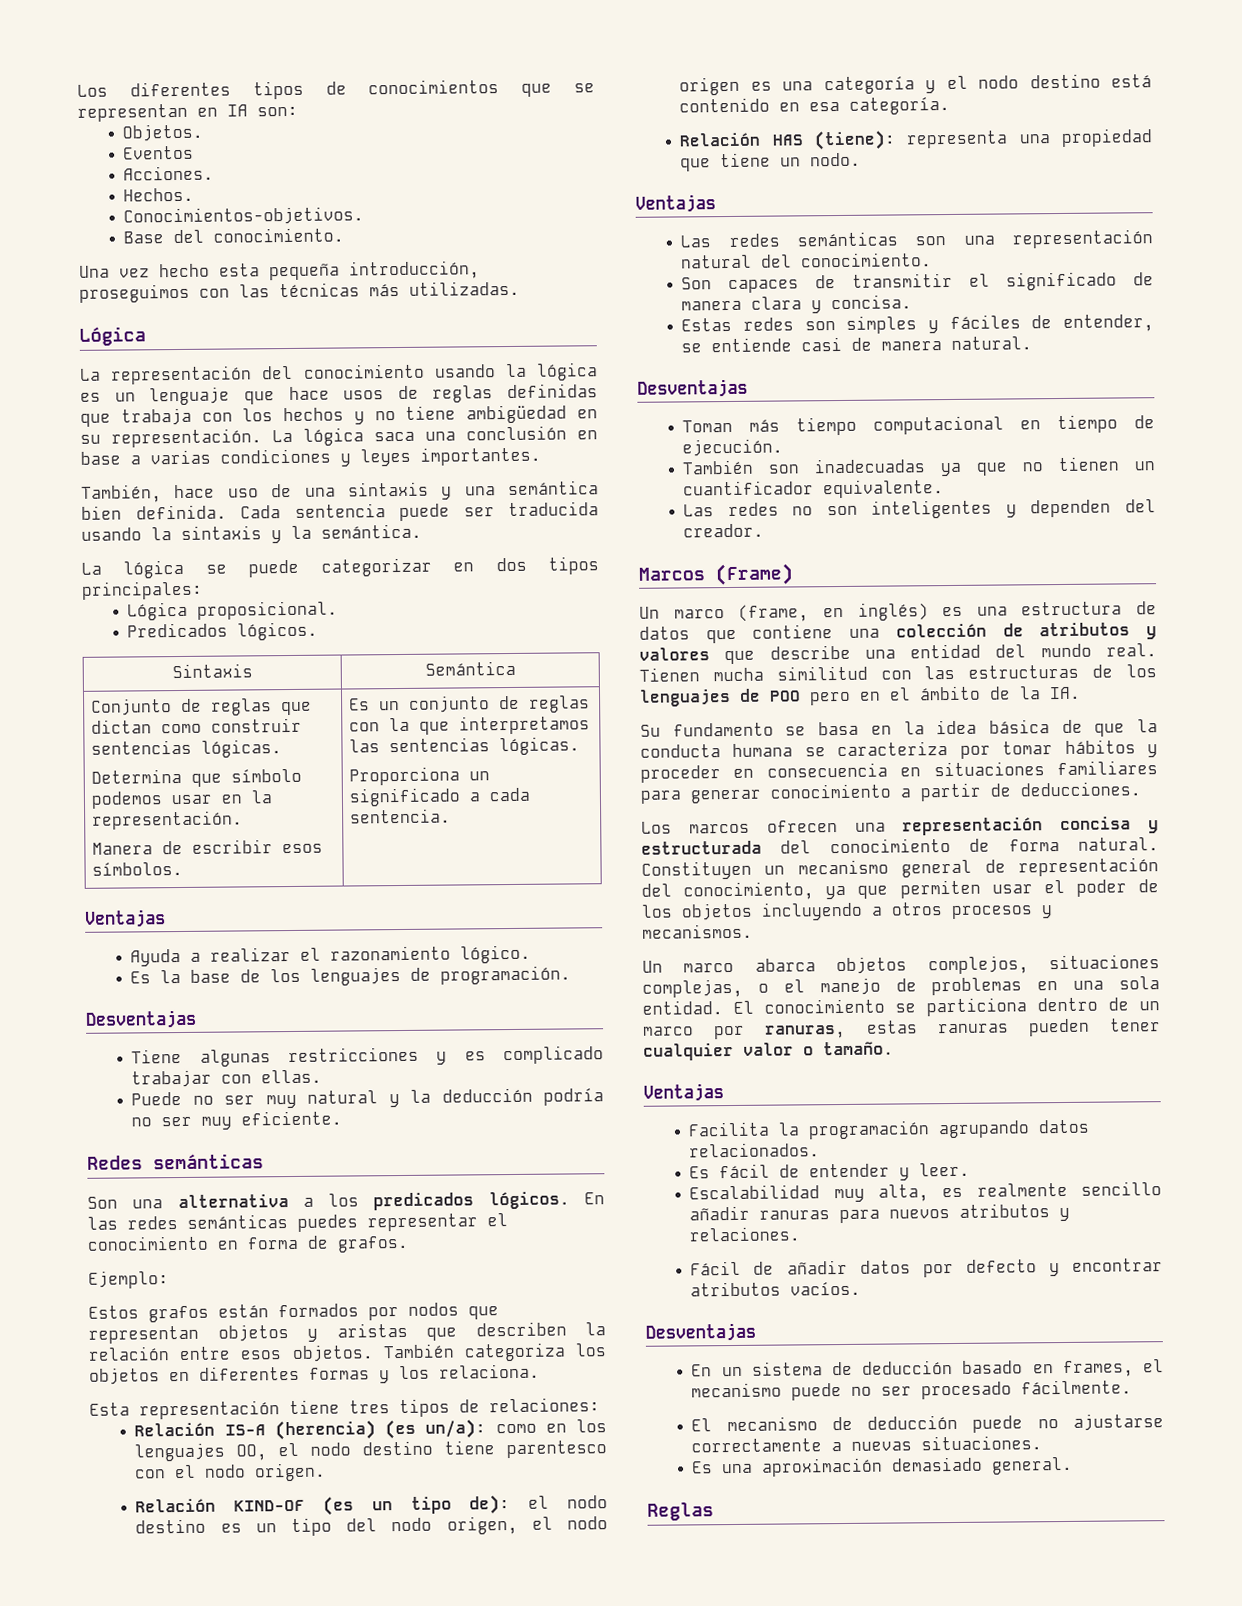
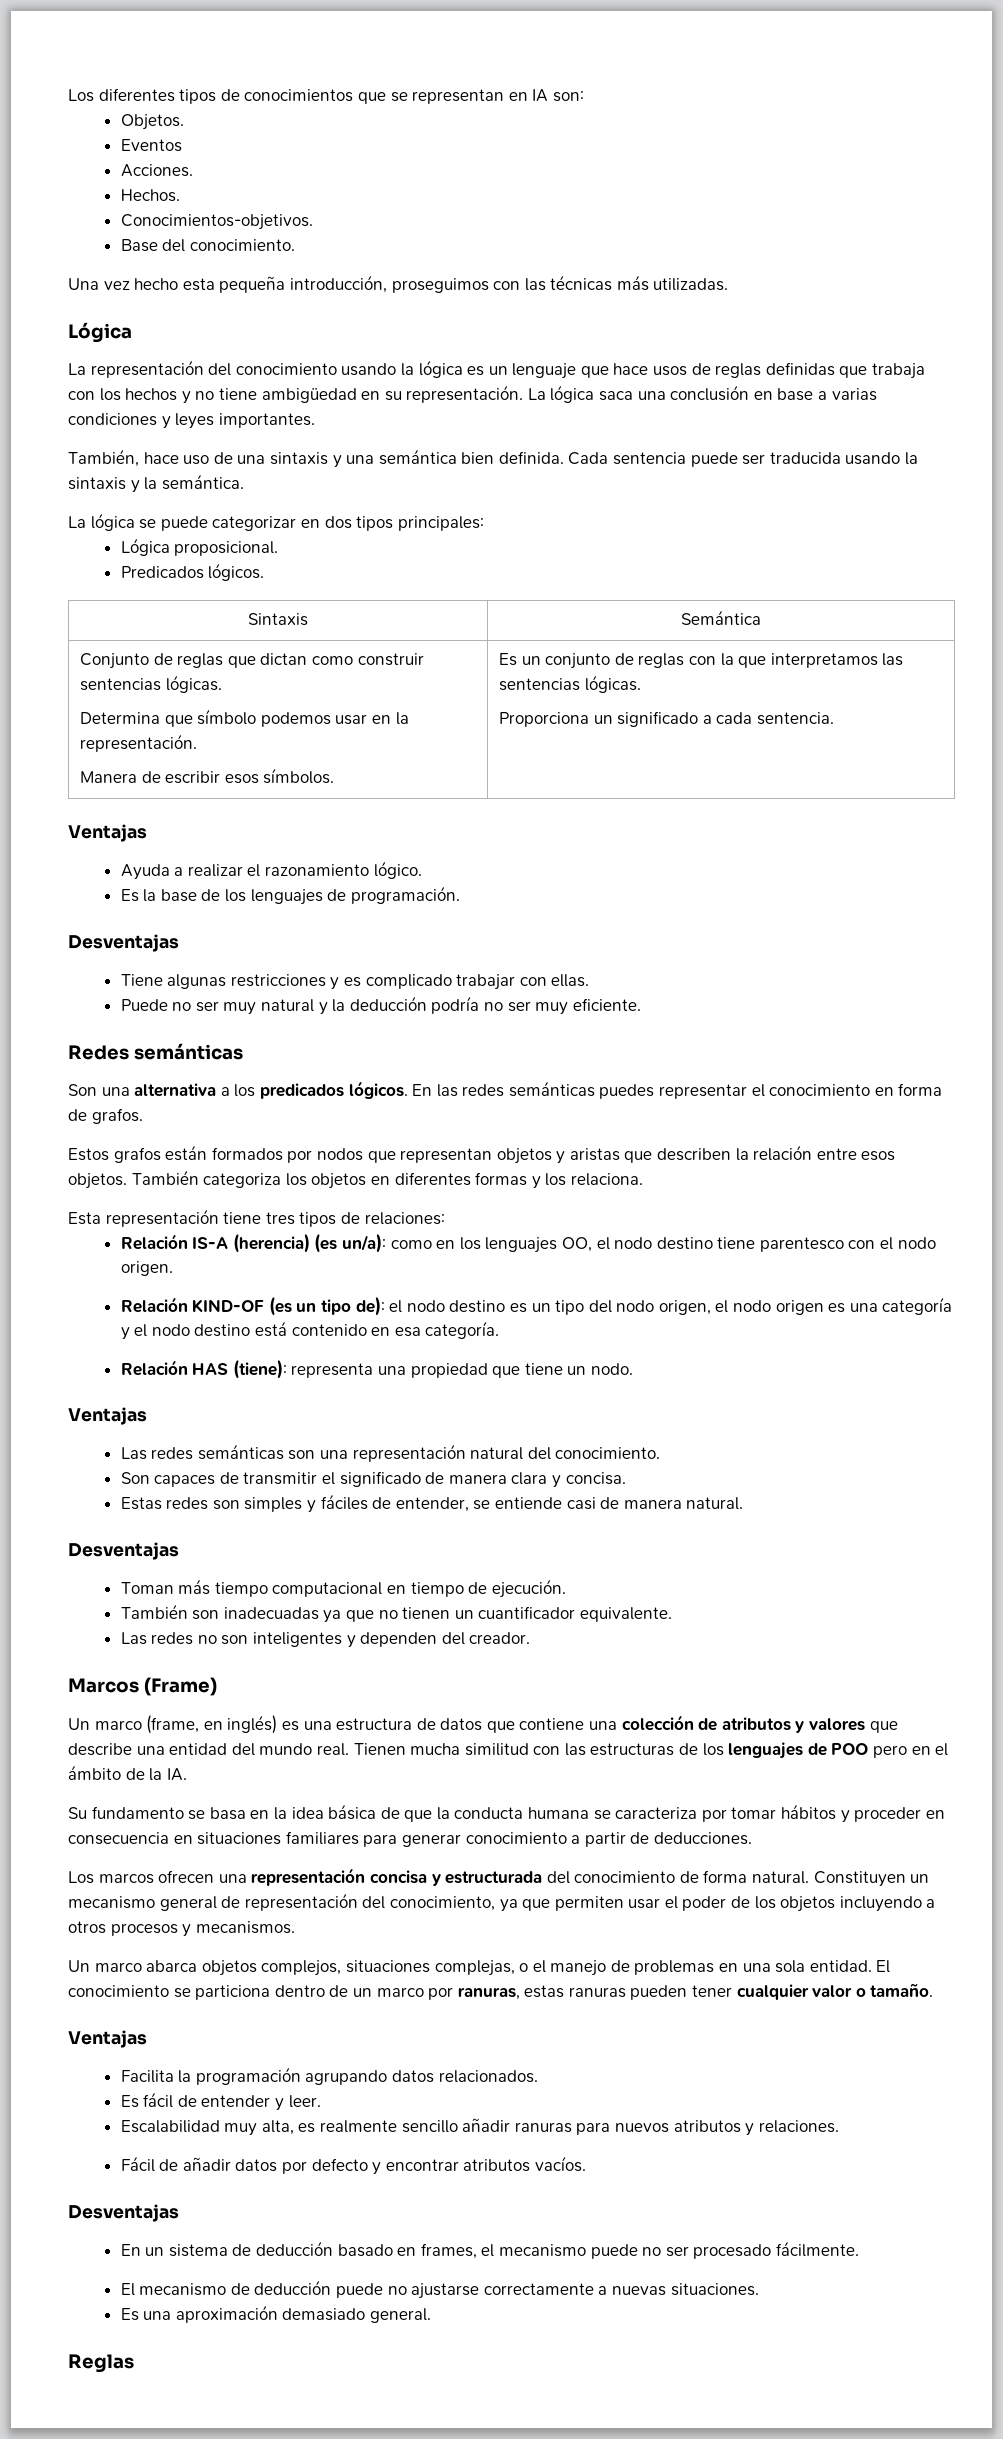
[88,1270,169,1289] // Ejemplo: -> (143, 1116) none

